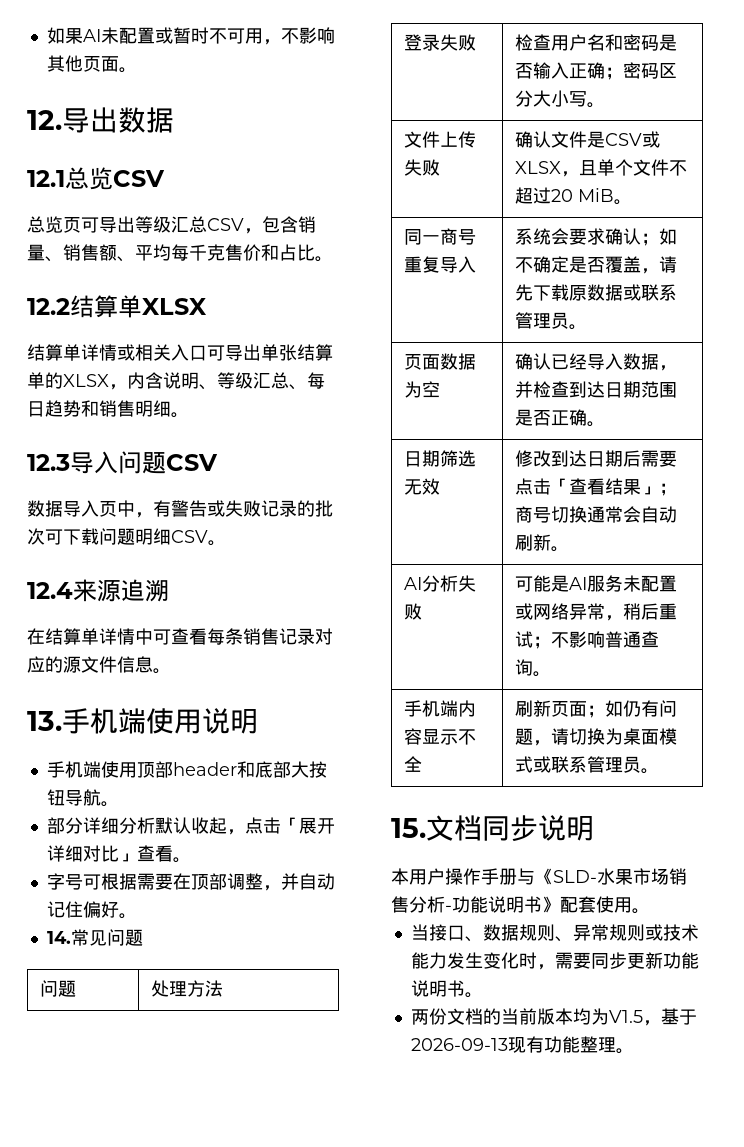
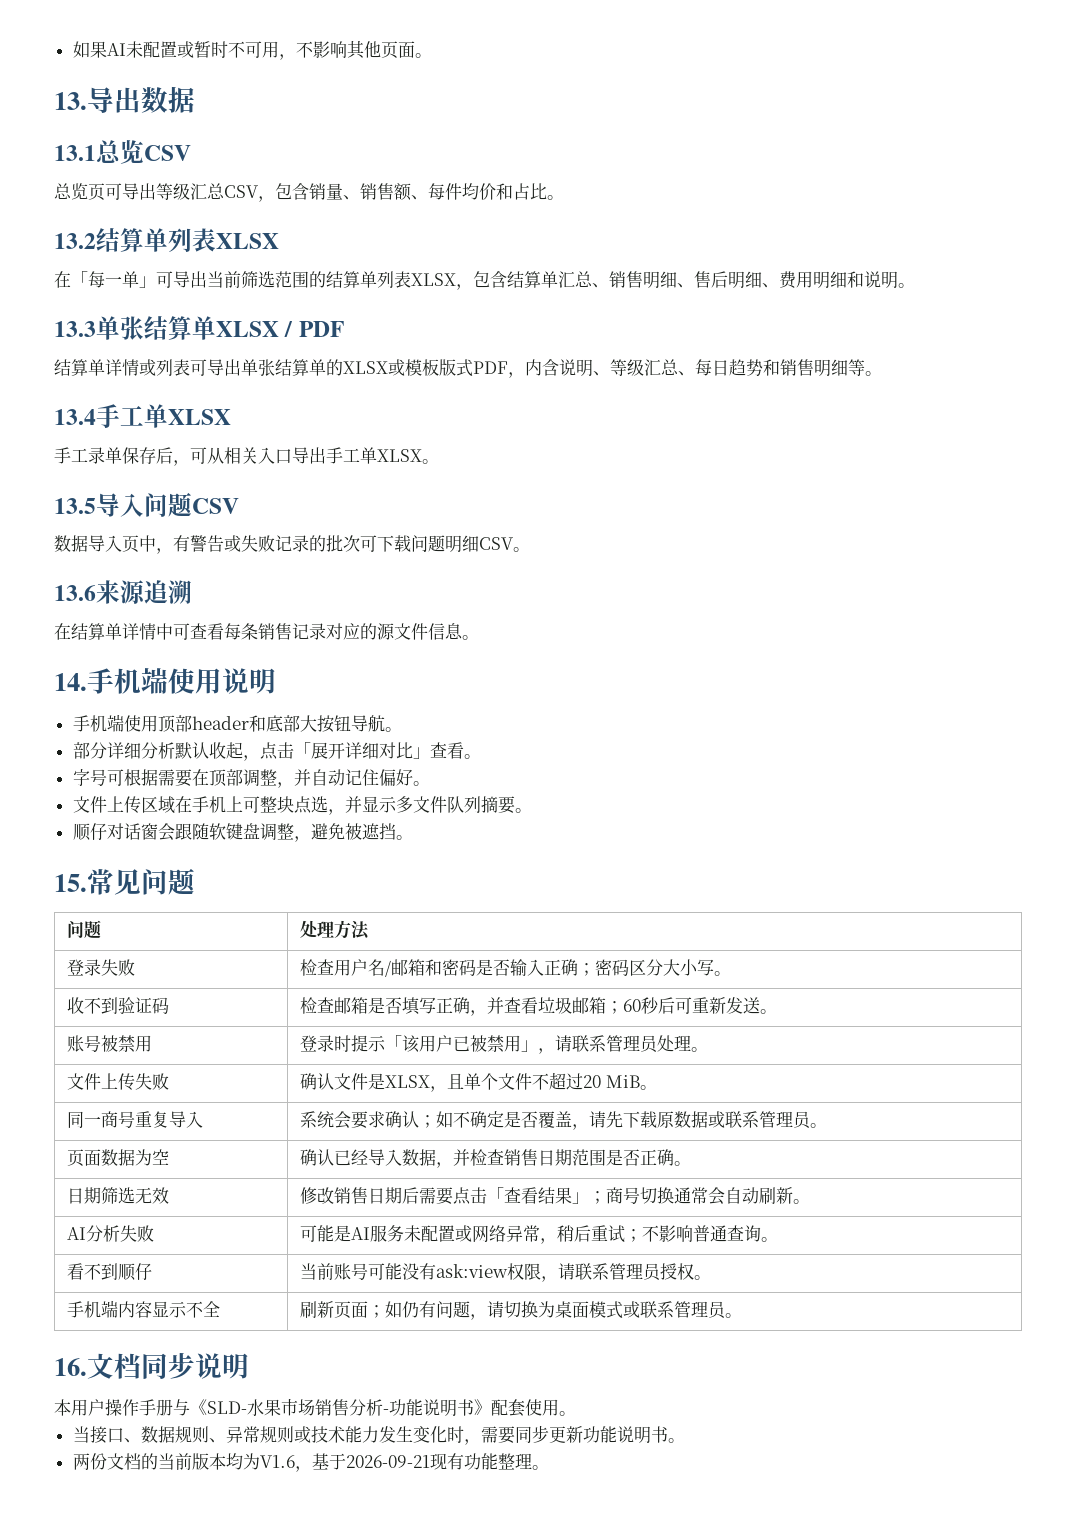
[27,110,62,130] 12. -> [54,92,87,110] 13.
[27,170,65,187] 12.1 -> [54,145,96,161] 13.1
[135,244,243,261] 平均每千克售 -> [428,183,479,200] 每件均
[27,298,70,315] 12.2 -> [54,228,279,253] [54,271,915,290] [54,316,144,340] 13.2结算单列表XLSX // 在「每一单」可导出当前筛选范围的结算单列表XLSX，包含结算单汇总、销售明细、售后明细、费用明细和说明。 // 13.3单张
(207, 306) none -> [284,321,344,337] / PDF
[135,344,207,361] 相关入口 -> [156,359,190,376] 列表
(109, 380) none -> [388,359,508,377] 或模板版式PDF
[171,412,189,418] [27,454,70,471] 。 // 12.3 -> [848,359,882,376] [54,404,231,428] [54,447,439,466] [54,498,96,514] 等。 // 13.4手工单XLSX // 手工录单保存后，可从相关入口导出手工单XLSX。 // 13.5
[27,582,73,599] 12.4 -> [54,585,96,601] 13.6
[27,711,62,731] 13. -> [54,673,87,691] 14.
[46,931,71,944] 14. -> [72,796,532,815] [72,823,413,842] [54,874,87,892] 文件上传区域在手机上可整块点选，并显示多文件队列摘要。 // 顺仔对话窗会跟随软键盘调整，避免被遮挡。 // 15.
(606, 42) none -> [385,959,426,977] /邮箱
(606, 105) none -> [67,997,170,1014] [300,997,778,1016] [67,1035,153,1053] [300,1035,709,1054] // 收不到验证码 | 检查邮箱是否填写正确，并查看垃圾邮箱；60秒后可重新发送。 // 账号被禁用 | 登录时提示「该用户已被禁用」，请联系管理员处理。
[605,131,661,148] CSV或 -> (386, 1081) none
[569,381,606,398] 到达 -> [504,1149,539,1166] 销售
[551,450,588,467] 到达 -> [334,1187,369,1204] 销售
(552, 674) none -> [67,1263,153,1281] [300,1263,712,1282] // 看不到顺仔 | 当前账号可能没有ask:view权限，请联系管理员授权。
[391,818,426,838] 15. -> [54,1358,87,1376] 16.
[608,1008,697,1026] [410,1038,508,1051] V1.5，基于2026-09-13 -> [259,1453,430,1472] V1.6，基于2026-09-21

